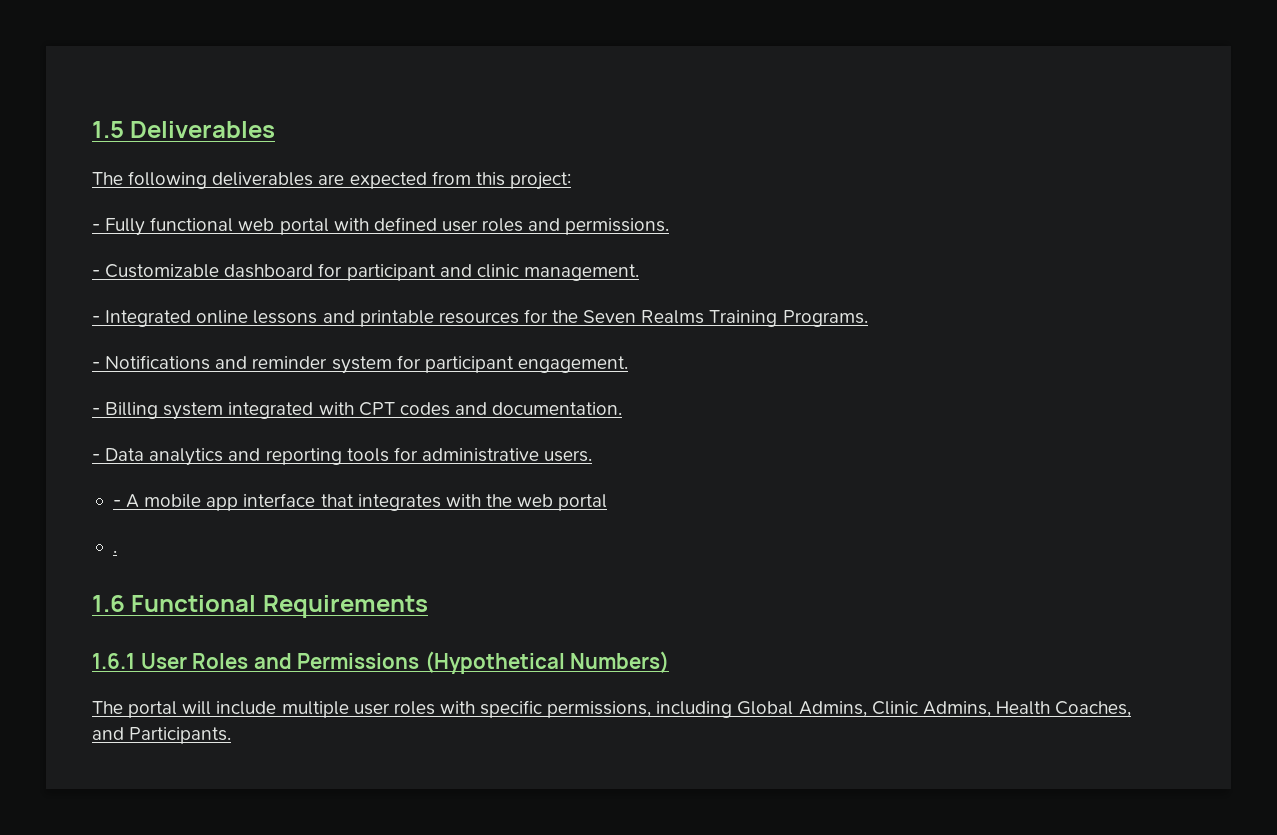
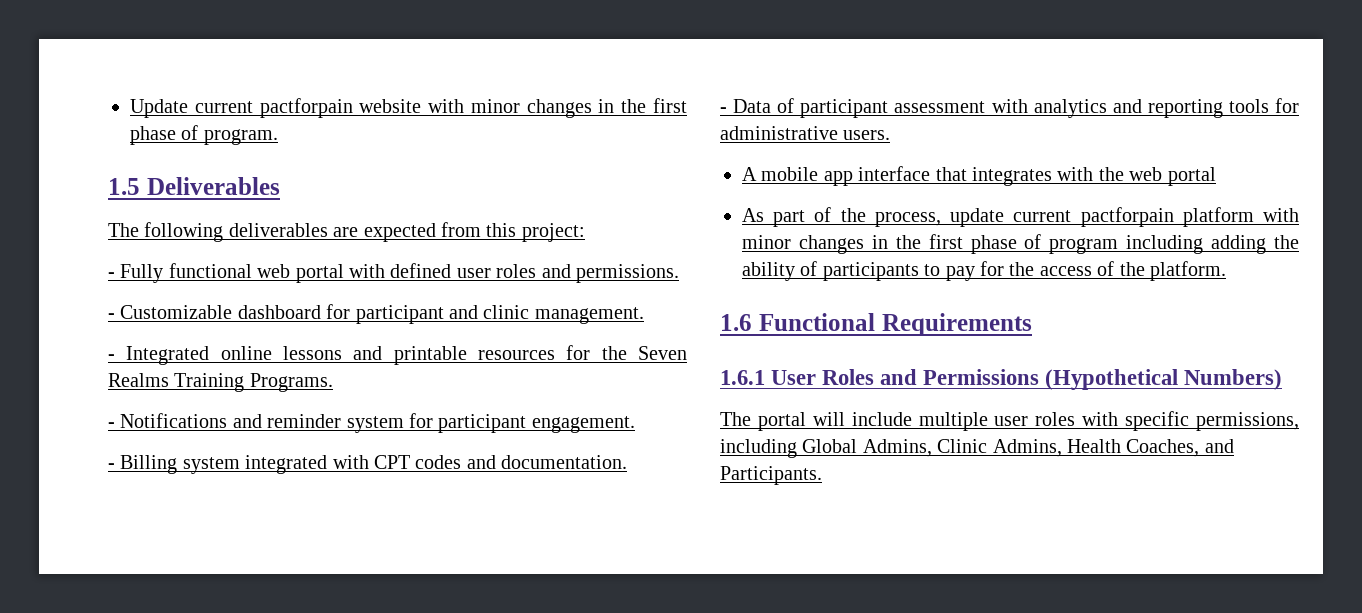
(92, 129) none -> [130,98,687,118] [130,125,278,145] Update current pactforpain website with minor changes in the first phase of program. //
(145, 454) none -> [777,98,1028,118] of participant assessment with
[112,500,121,507] - -> (891, 135) none
[112,550,117,553] . -> [742,207,1299,227] [742,234,1299,254] [742,261,1226,281] As part of the process, update current pactforpain platform with minor changes in the first phase of program including adding the ability of participants to pay for the access of the platform.

